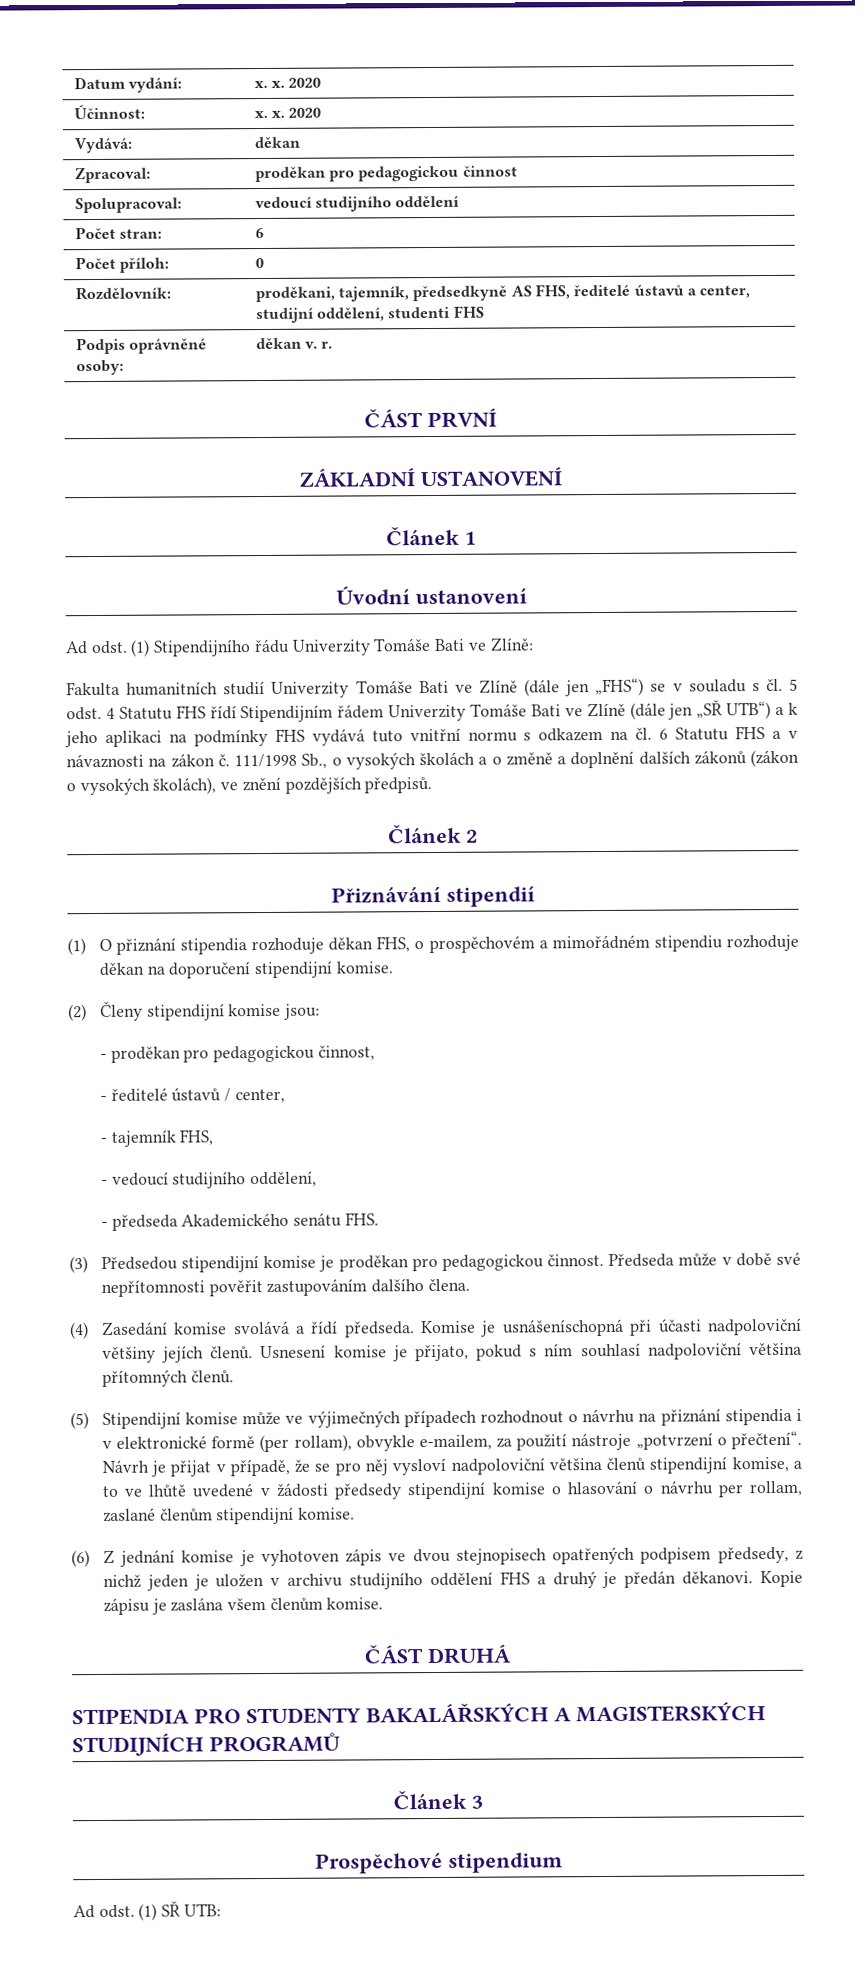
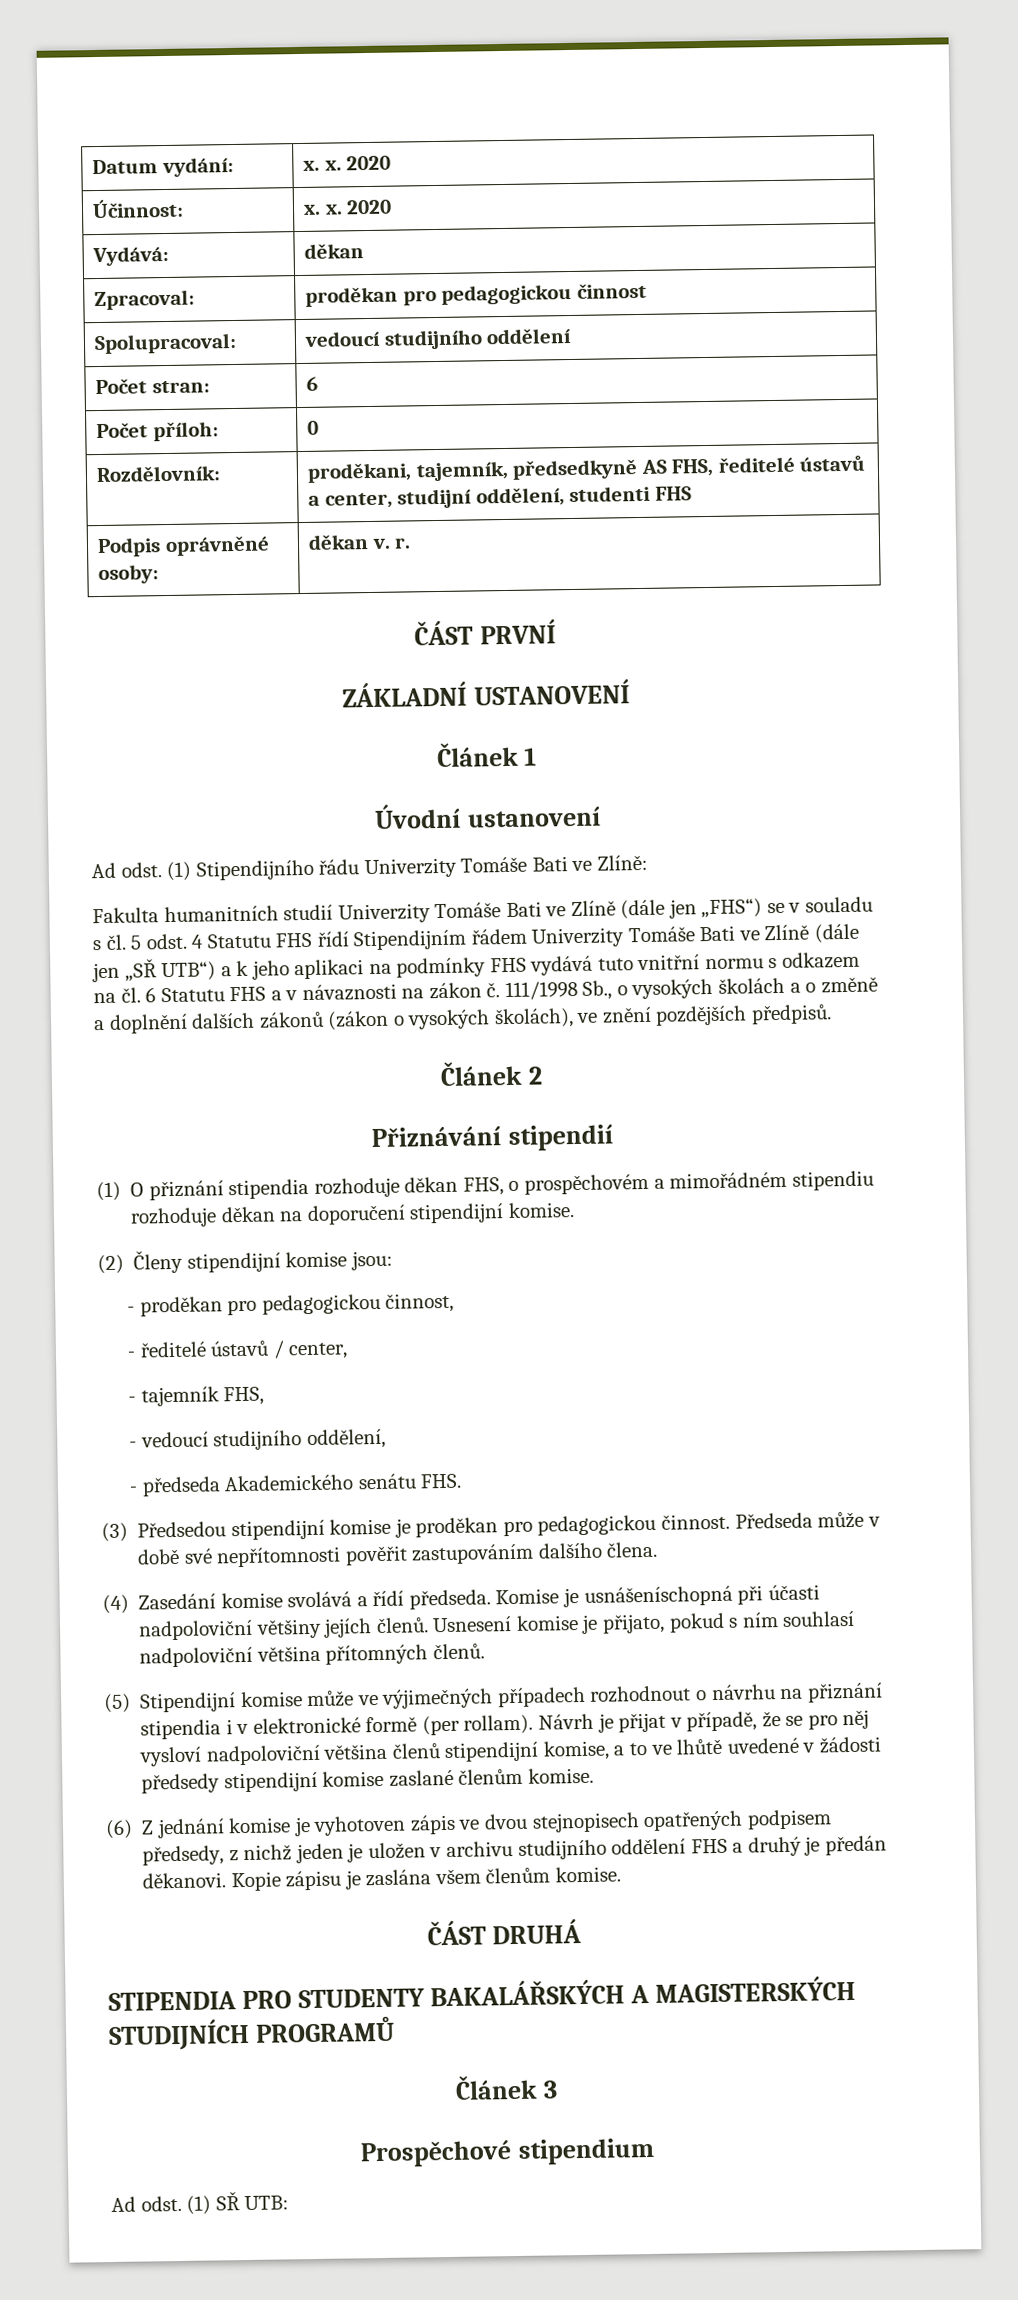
[293,1430,802,1452] rollam), obvykle e-mailem, za použití nástroje „potvrzení o přečtení“. -> [463,1714,534,1735] rollam).
[550,1480,804,1498] o hlasování o návrhu per rollam, -> (385, 1778) none
[216,1506,295,1525] stipendijní -> (524, 1776) none

